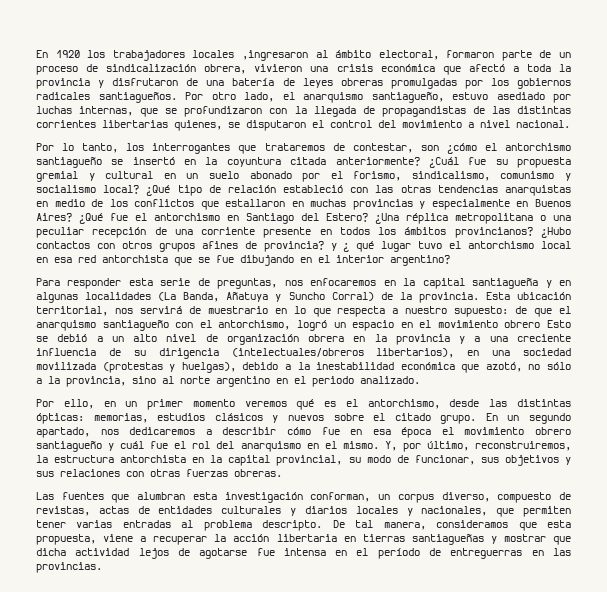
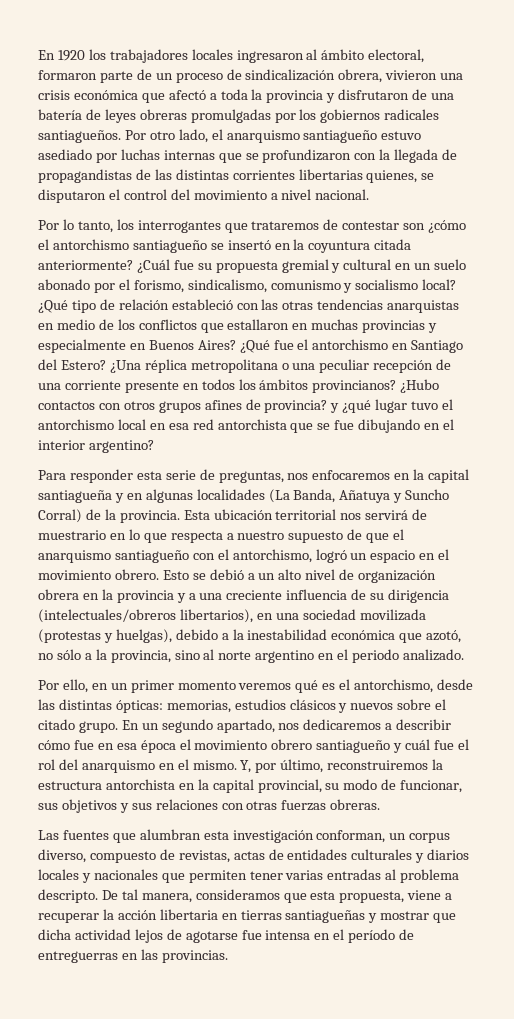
[241,50,308,61] ,ingresaron -> [236,50,304,63] ingresaron
[371,92,444,103] santiagueño, -> [303,130,378,143] santiagueño
[79,106,134,116] internas, -> [163,150,215,160] internas
[352,143,413,153] contestar, -> [342,221,400,230] contestar
[343,241,375,252] ¿ qué -> [342,400,372,413] ¿qué
[36,306,108,316] territorial, -> [275,509,337,520] territorial
[454,306,509,317] supuesto: -> [288,531,344,543] supuesto
[504,320,541,328] obrero -> [114,569,159,580] obrero.
[474,441,571,451] reconstruiremos, -> [327,760,429,770] reconstruiremos
[421,506,488,516] nacionales, -> [93,869,158,880] nacionales

